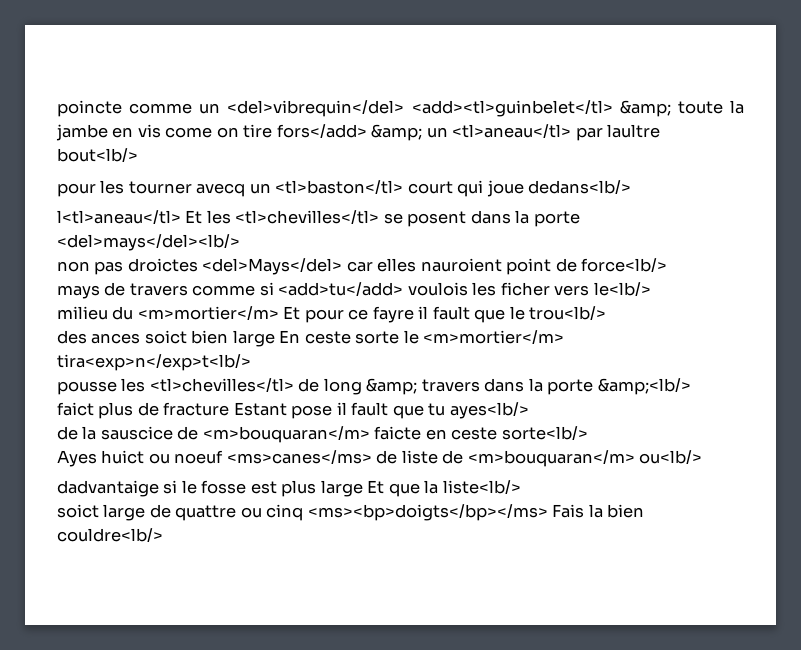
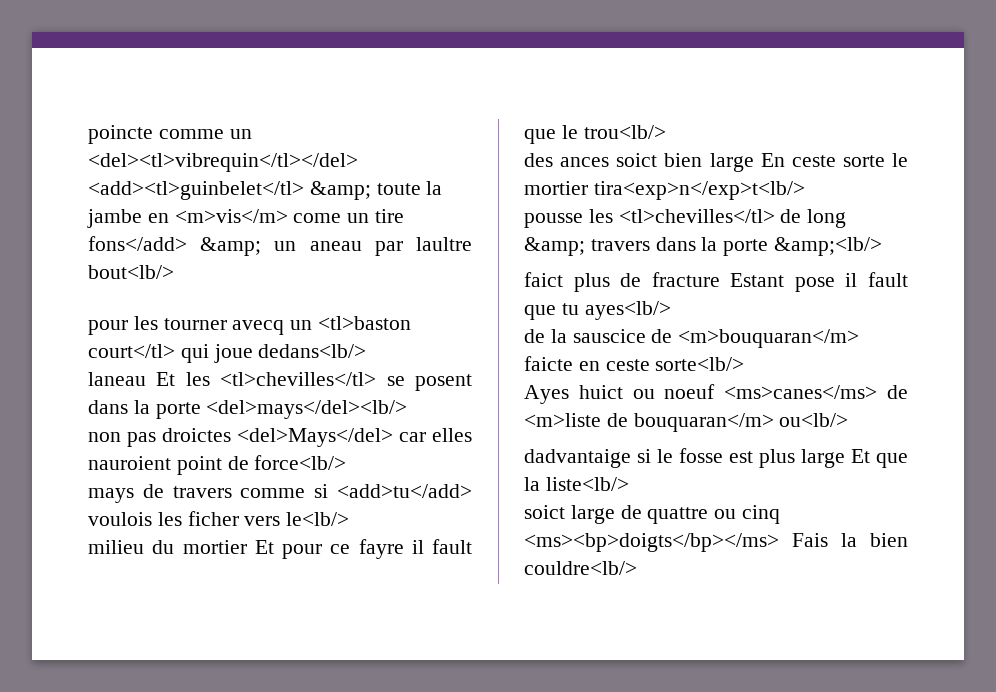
[227,100,405,117] <del>vibrequin</del> -> [88,153,358,172] <del><tl>vibrequin</tl></del>
[137,124,367,138] vis come on tire fors</add> -> [174,209,405,223] [88,236,187,251] <m>vis</m> come un tire fons</add>
[452,124,572,138] <tl>aneau</tl> -> [309,241,362,251] aneau
[275,180,453,194] <tl>baston</tl> court -> [318,316,412,330] [88,344,175,358] <tl>baston court</tl>
[57,210,181,224] l<tl>aneau</tl> -> [88,372,146,386] laneau
[137,306,279,320] <m>mortier</m> -> [182,540,247,554] mortier
[423,330,565,344] <m>mortier</m> -> [524,181,588,195] mortier
[401,450,635,467] liste de <m>bouquaran</m> -> [524,413,774,432] <m>liste de bouquaran</m>

